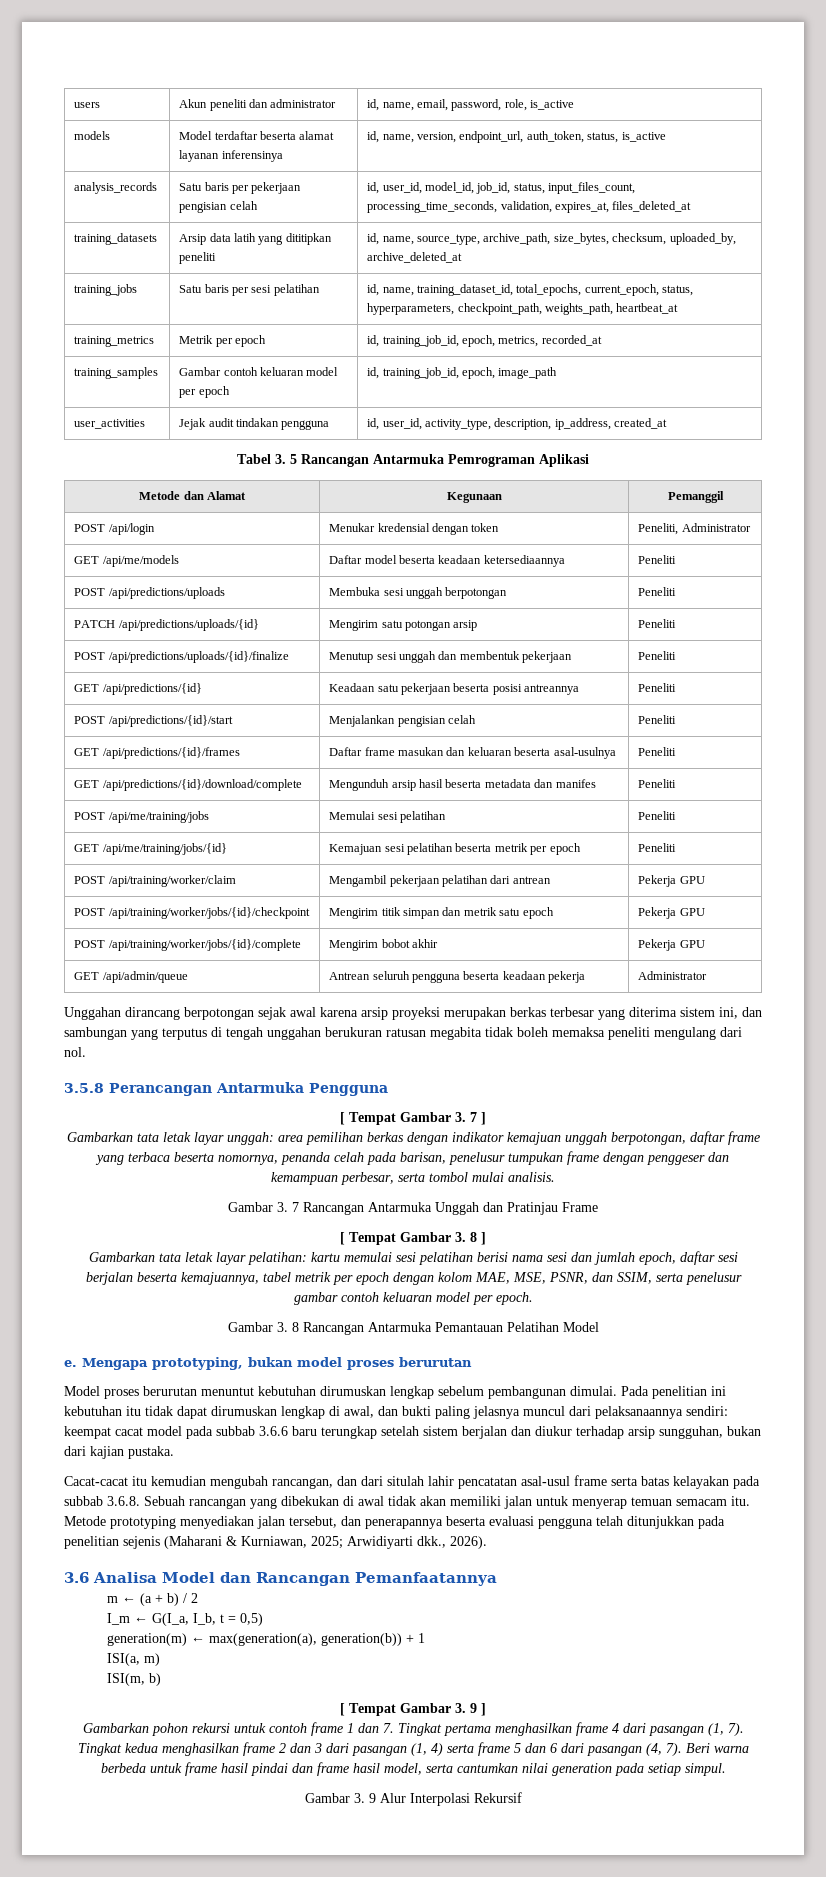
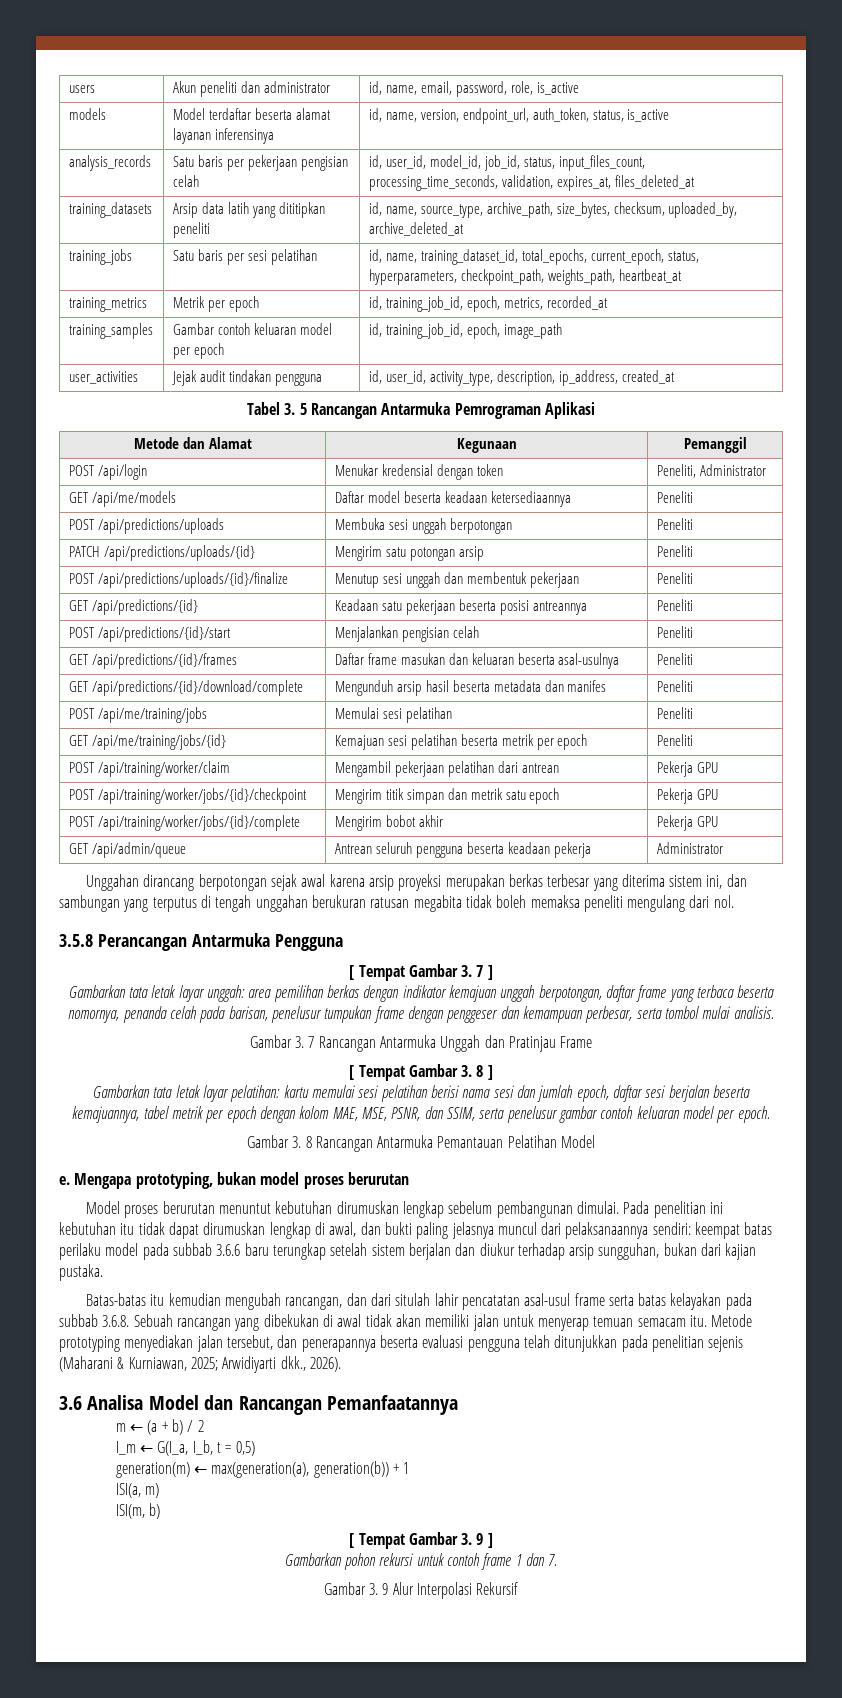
[115,1427,143,1436] cacat -> [744,1222,773,1235] [59,1243,101,1260] batas perilaku
[64,1476,128,1486] Cacat-cacat -> [85,1293,146,1306] Batas-batas
[397,1722,744,1736] [77,1742,749,1756] [100,1762,726,1776] Tingkat pertama menghasilkan frame 4 dari pasangan (1, 7). Tingkat kedua menghasilkan frame 2 dan 3 dari pasangan (1, 4) serta frame 5 dan 6 dari pasangan (4, 7). Beri warna berbeda untuk frame hasil pindai dan frame hasil model, serta cantumkan nilai generation pada setiap simpul. -> (558, 1560) none

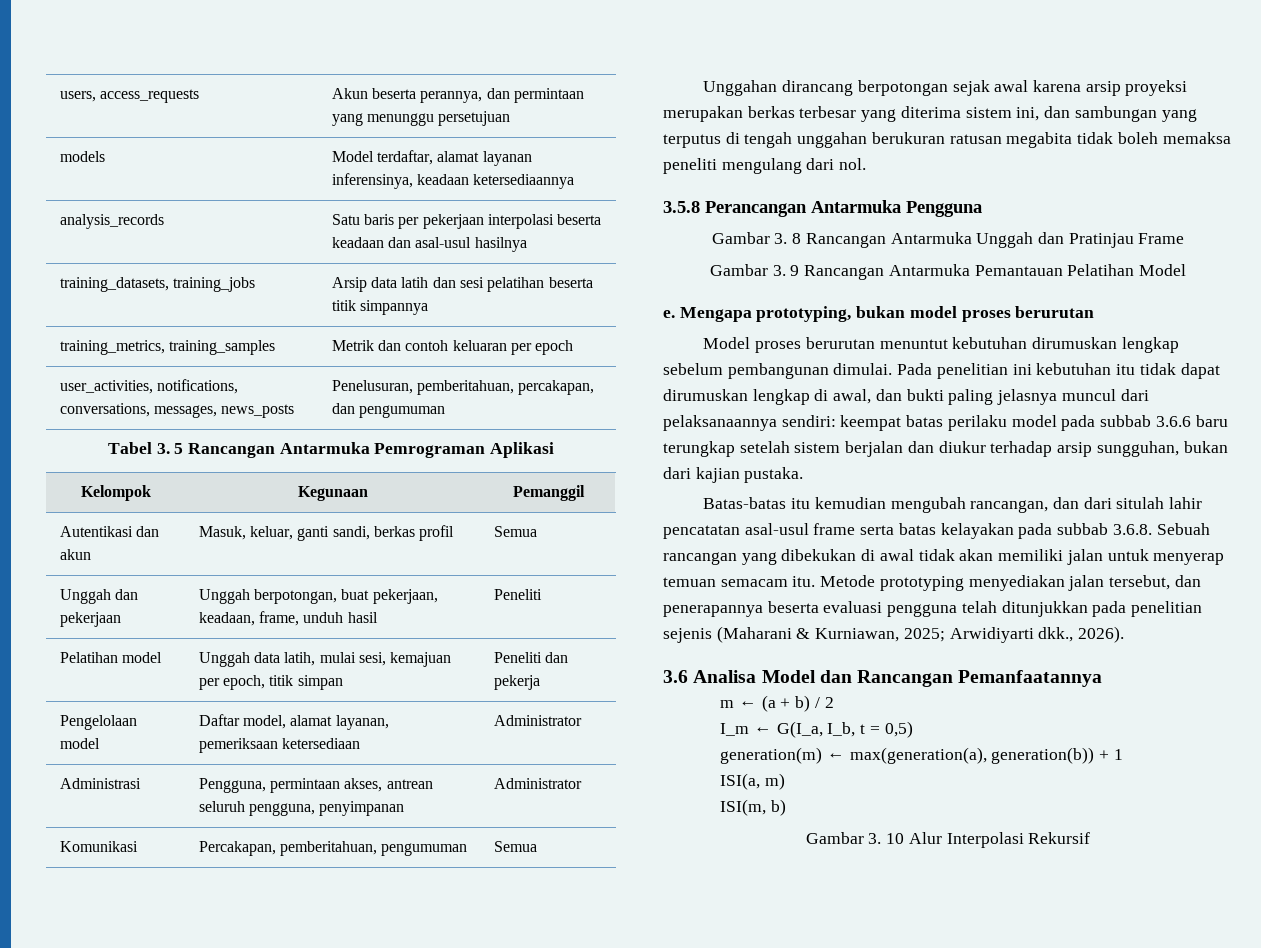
[68,85,95,93] users -> [59,89,199,103] users, access_requests
[199,81,330,97] [368,81,579,97] [68,108,106,120] [172,108,331,120] [172,128,274,144] [368,108,670,124] peneliti dan administrator | id, name, email, password, role, is_active // models | Model terdaftar beserta alamat layanan inferensinya | id, name, version, endpoint_url, auth_token, status, is_active -> [371,88,584,103] [331,111,511,126] [59,151,105,162] [331,150,532,166] [331,173,575,189] beserta perannya, dan permintaan yang menunggu persetujuan // models | Model terdaftar, alamat layanan inferensinya, keadaan ketersediaannya
[300,156,348,171] [172,175,199,187] [368,155,645,171] [368,175,695,191] [68,202,152,218] [172,202,325,218] [172,222,210,238] [368,202,738,218] [368,222,464,236] [68,249,132,265] [172,249,317,265] [368,249,699,265] [368,269,682,285] [68,297,147,312] [172,296,259,312] [368,296,608,312] [68,323,153,339] [172,323,332,335] [172,343,224,359] [368,323,562,339] [68,371,138,384] [171,370,322,386] [368,370,675,386] pengisian celah | id, user_id, model_id, job_id, status, input_files_count, processing_time_seconds, validation, expires_at, files_deleted_at // training_datasets | Arsip data latih yang dititipkan peneliti | id, name, source_type, archive_path, size_bytes, checksum, uploaded_by, archive_deleted_at // training_jobs | Satu baris per sesi pelatihan | id, name, training_dataset_id, total_epochs, current_epoch, status, hyperparameters, checkpoint_path, weights_path, heartbeat_at // training_metrics | Metrik per epoch | id, training_job_id, epoch, metrics, recorded_at // training_samples | Gambar contoh keluaran model per epoch | id, training_job_id, epoch, image_path // user_activities | Jejak audit tindakan pengguna | id, user_id, activity_type, description, ip_address, created_at -> [487,214,602,229] [331,237,527,252] [59,277,255,292] [331,277,593,292] [331,300,428,315] [59,340,275,355] [331,340,574,355] [59,379,238,394] [59,403,295,418] [331,380,595,395] [331,403,445,418] interpolasi beserta keadaan dan asal-usul hasilnya // training_datasets, training_jobs | Arsip data latih dan sesi pelatihan beserta titik simpannya // training_metrics, training_samples | Metrik dan contoh keluaran per epoch // user_activities, notifications, conversations, messages, news_posts | Penelusuran, pemberitahuan, percakapan, dan pengumuman
[133,437,252,449] Metode dan Alamat -> [81,485,151,501] Kelompok
[68,464,147,480] [334,464,503,480] [656,464,766,478] [68,491,176,507] [334,491,571,507] [656,491,693,503] [68,518,224,534] [334,518,512,534] [656,518,693,530] [68,545,255,561] [334,546,484,561] [656,545,693,557] [68,572,288,588] [334,572,579,588] [656,572,693,584] [68,599,198,615] [334,599,587,615] [656,599,693,611] [68,626,231,642] [334,626,479,642] [656,626,693,638] [68,653,237,669] [334,653,620,669] [656,653,693,665] [68,680,303,696] [334,680,607,696] [656,680,693,692] [68,707,207,723] [334,707,452,723] [656,707,693,719] [68,734,226,750] [334,734,588,750] [656,734,693,746] [68,761,230,777] [334,761,559,777] [656,761,718,777] [68,788,307,804] [334,788,560,804] [656,788,718,804] [68,815,300,831] [334,815,443,831] [656,815,718,831] [68,842,186,858] [334,842,591,858] [656,842,723,854] POST /api/login | Menukar kredensial dengan token | Peneliti, Administrator // GET /api/me/models | Daftar model beserta keadaan ketersediaannya | Peneliti // POST /api/predictions/uploads | Membuka sesi unggah berpotongan | Peneliti // PATCH /api/predictions/uploads/{id} | Mengirim satu potongan arsip | Peneliti // POST /api/predictions/uploads/{id}/finalize | Menutup sesi unggah dan membentuk pekerjaan | Peneliti // GET /api/predictions/{id} | Keadaan satu pekerjaan beserta posisi antreannya | Peneliti // POST /api/predictions/{id}/start | Menjalankan pengisian celah | Peneliti // GET /api/predictions/{id}/frames | Daftar frame masukan dan keluaran beserta asal-usulnya | Peneliti // GET /api/predictions/{id}/download/complete | Mengunduh arsip hasil beserta metadata dan manifes | Peneliti // POST /api/me/training/jobs | Memulai sesi pelatihan | Peneliti // GET /api/me/training/jobs/{id} | Kemajuan sesi pelatihan beserta metrik per epoch | Peneliti // POST /api/training/worker/claim | Mengambil pekerjaan pelatihan dari antrean | Pekerja GPU // POST /api/training/worker/jobs/{id}/checkpoint | Mengirim titik simpan dan metrik satu epoch | Pekerja GPU // POST /api/training/worker/jobs/{id}/complete | Mengirim bobot akhir | Pekerja GPU // GET /api/admin/queue | Antrean seluruh pengguna beserta keadaan pekerja | Administrator -> [59,526,159,537] [59,549,91,560] [198,525,455,541] [493,526,537,537] [59,589,138,604] [59,612,121,627] [198,589,438,604] [198,611,378,626] [493,589,542,600] [59,652,162,663] [198,652,452,667] [198,675,343,690] [493,652,568,663] [493,675,540,690] [59,715,137,730] [59,738,100,749] [198,714,389,730] [198,738,360,753] [493,715,582,726] [59,778,141,789] [198,778,433,793] [198,801,405,816] [493,778,582,789] [59,841,138,852] [198,841,468,856] [493,841,537,852] Autentikasi dan akun | Masuk, keluar, ganti sandi, berkas profil | Semua // Unggah dan pekerjaan | Unggah berpotongan, buat pekerjaan, keadaan, frame, unduh hasil | Peneliti // Pelatihan model | Unggah data latih, mulai sesi, kemajuan per epoch, titik simpan | Peneliti dan pekerja // Pengelolaan model | Daftar model, alamat layanan, pemeriksaan ketersediaan | Administrator // Administrasi | Pengguna, permintaan akses, antrean seluruh pengguna, penyimpanan | Administrator // Komunikasi | Percakapan, pemberitahuan, pengumuman | Semua
[349,964,493,981] [68,985,775,1002] [68,1006,774,1023] [249,1035,315,1048] [ Tempat Gambar 3. 7 ] // Gambarkan tata letak layar unggah: area pemilihan berkas dengan indikator kemajuan unggah berpotongan, daftar frame yang terbaca beserta nomornya, penanda celah pada barisan, penelusur tumpukan frame dengan penggeser dan kemampuan perbesar, serta tombol mulai analisis. // Gambar 3. 7 -> [711,232,802,244] Gambar 3. 8
[349,1064,493,1081] [93,1085,750,1102] [72,1106,770,1123] [246,1135,312,1148] [ Tempat Gambar 3. 8 ] // Gambarkan tata letak layar pelatihan: kartu memulai sesi pelatihan berisi nama sesi dan jumlah epoch, daftar sesi berjalan beserta kemajuannya, tabel metrik per epoch dengan kolom MAE, MSE, PSNR, dan SSIM, serta penelusur gambar contoh keluaran model per epoch. // Gambar 3. 8 -> [709,264,800,276] Gambar 3. 9
[349,1532,493,1549] [284,1553,558,1570] [323,1582,389,1595] [ Tempat Gambar 3. 9 ] // Gambarkan pohon rekursi untuk contoh frame 1 dan 7. // Gambar 3. 9 -> [805,832,905,844] Gambar 3. 10

